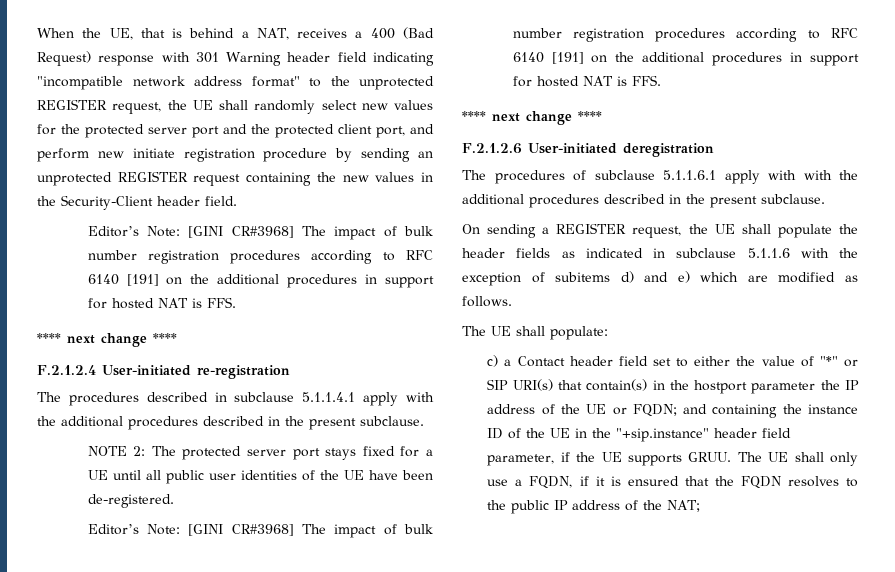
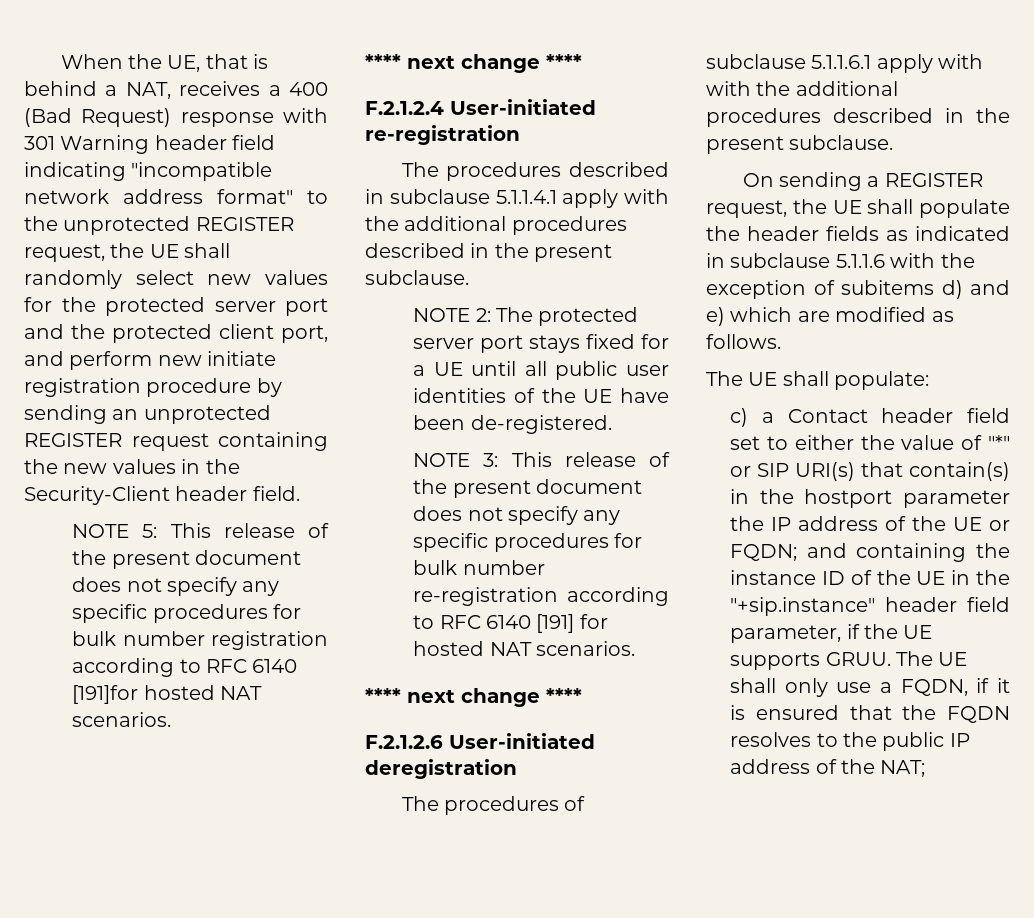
[87,226,434,240] [87,250,433,264] [87,274,435,288] [87,297,236,309] Editor’s Note: [GINI CR#3968] The impact of bulk number registration procedures according to RFC 6140 [191] on the additional procedures in support for hosted NAT is FFS. -> [72,523,329,538] [72,550,302,569] [72,577,280,596] [72,604,302,623] [72,631,328,650] [72,658,298,677] [72,685,263,704] [72,712,172,727] NOTE 5: This release of the present document does not specify any specific procedures for bulk number registration according to RFC 6140 [191]for hosted NAT scenarios.
[87,524,434,538] [512,28,858,42] [512,52,859,66] [512,75,661,87] Editor’s Note: [GINI CR#3968] The impact of bulk number registration procedures according to RFC 6140 [191] on the additional procedures in support for hosted NAT is FFS. -> [413,452,670,467] [413,479,643,498] [413,506,621,525] [413,533,643,552] [413,560,545,575] [413,587,669,606] [413,614,608,633] [413,641,636,656] NOTE 3: This release of the present document does not specify any specific procedures for bulk number re-registration according to RFC 6140 [191] for hosted NAT scenarios.

